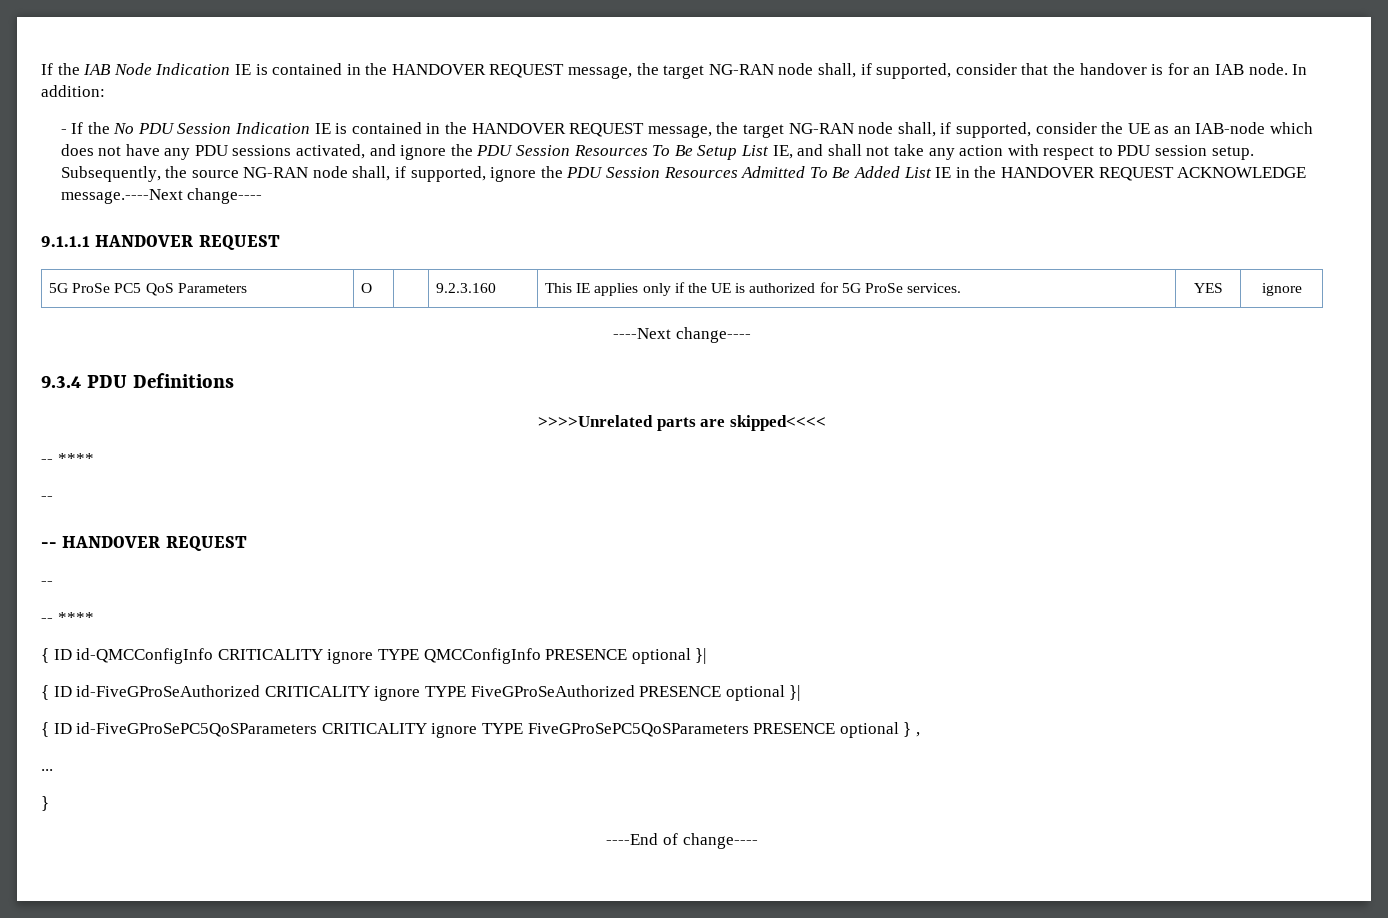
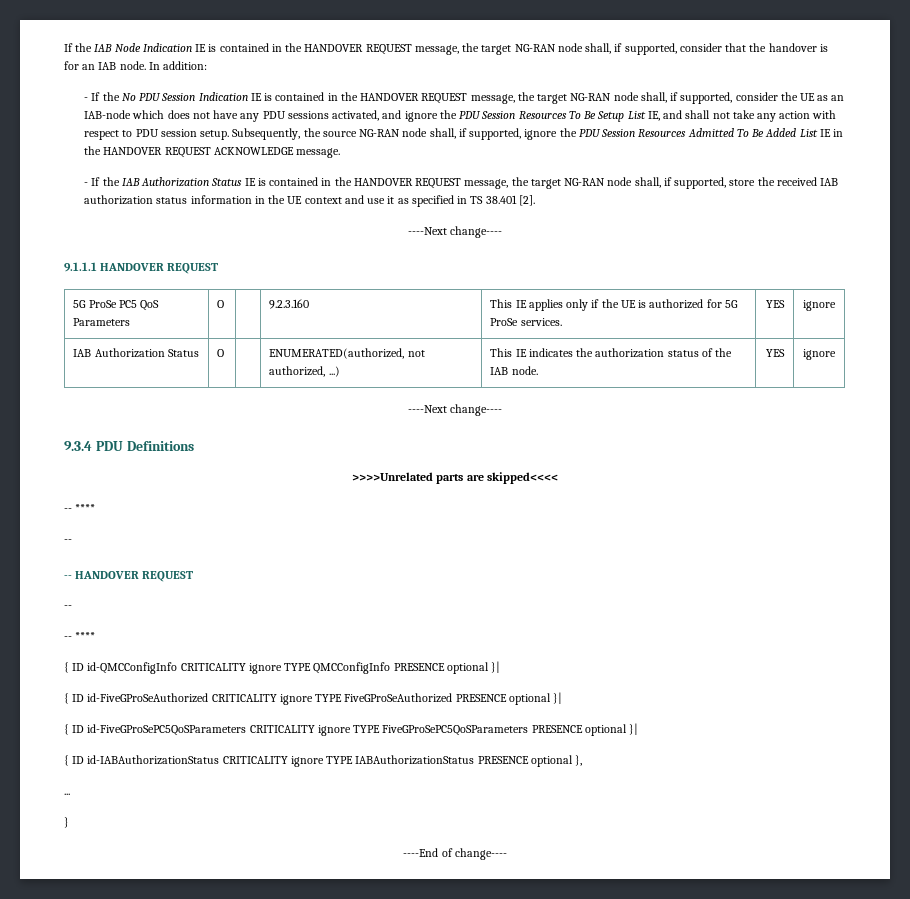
[60,189,183,204] message.----Next -> [296,148,341,158] [84,177,838,189] [84,195,535,207] [407,227,447,235] message. // - If the IAB Authorization Status IE is contained in the HANDOVER REQUEST message, the target NG-RAN node shall, if supported, store the received IAB authorization status information in the UE context and use it as specified in TS 38.401 [2]. // ----Next
(1302, 289) none -> [73,348,199,358] [217,349,225,357] [269,348,425,359] [269,366,340,377] [490,348,733,358] [490,366,538,375] [765,349,785,357] [803,349,836,360] // IAB Authorization Status | O | | ENUMERATED(authorized, not authorized, ...) | This IE indicates the authorization status of the IAB node. | YES | ignore
[903,722,920,737] } , -> [629,723,639,735] [64,755,583,767] }| // { ID id-IABAuthorizationStatus CRITICALITY ignore TYPE IABAuthorizationStatus PRESENCE optional },

